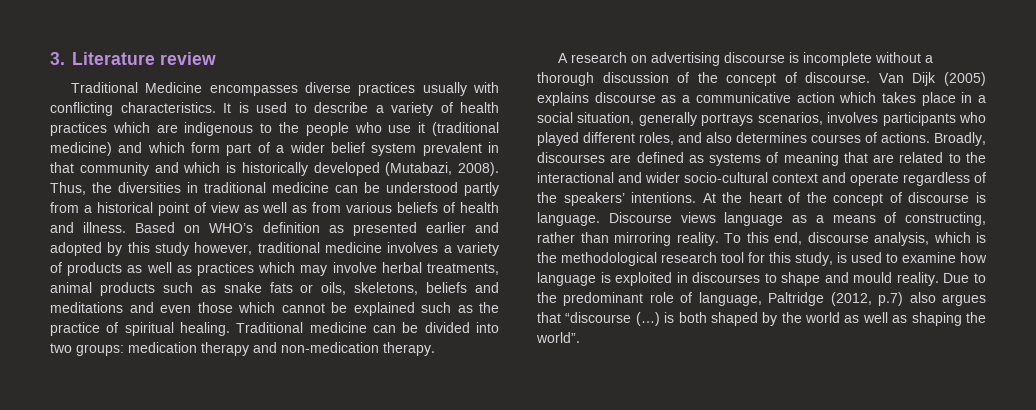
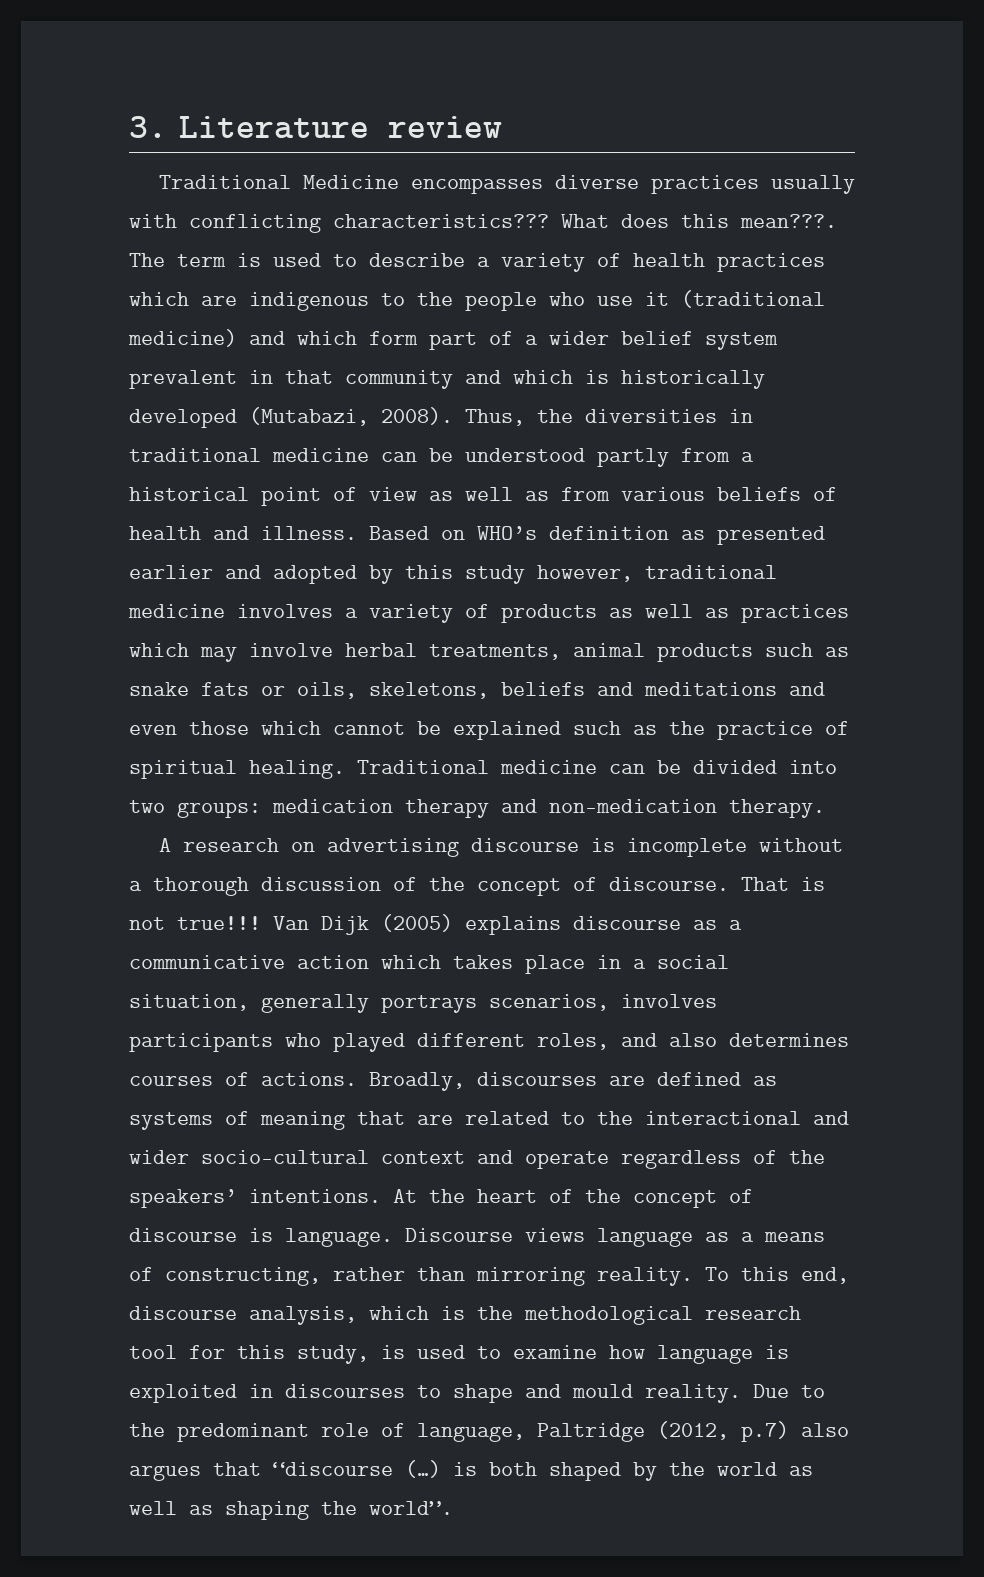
[120,102,231,113] characteristics. It -> [333,214,837,228] [129,253,226,267] characteristics??? What does this mean???. The term
(871, 77) none -> [741,877,825,891] [129,916,261,930] That is not true!!!

